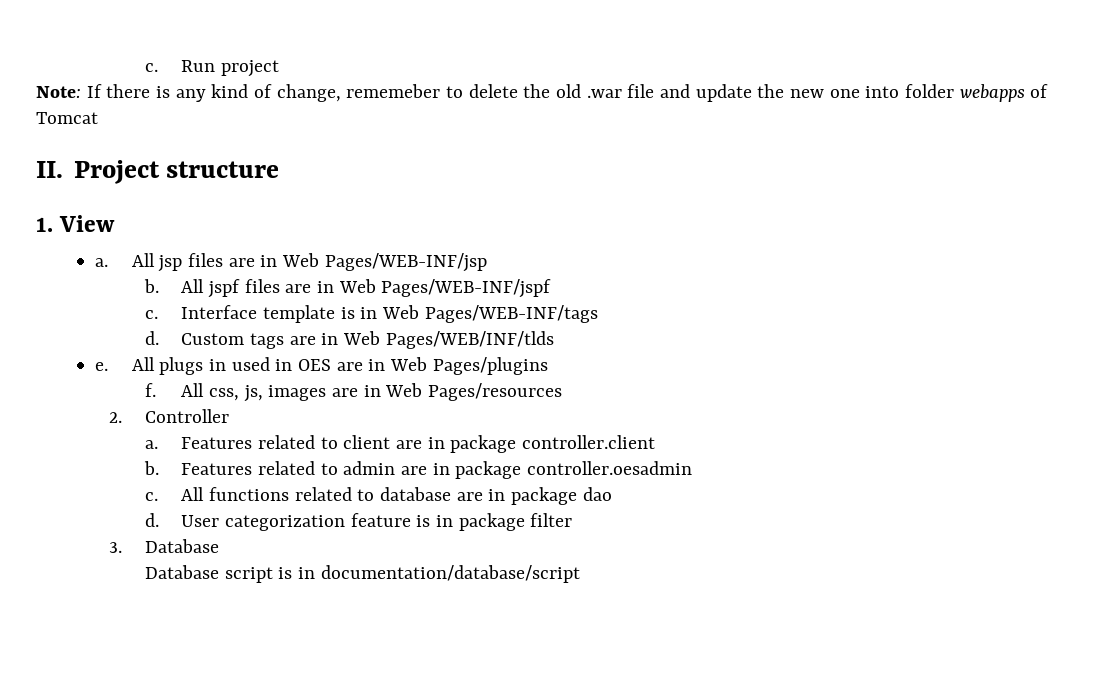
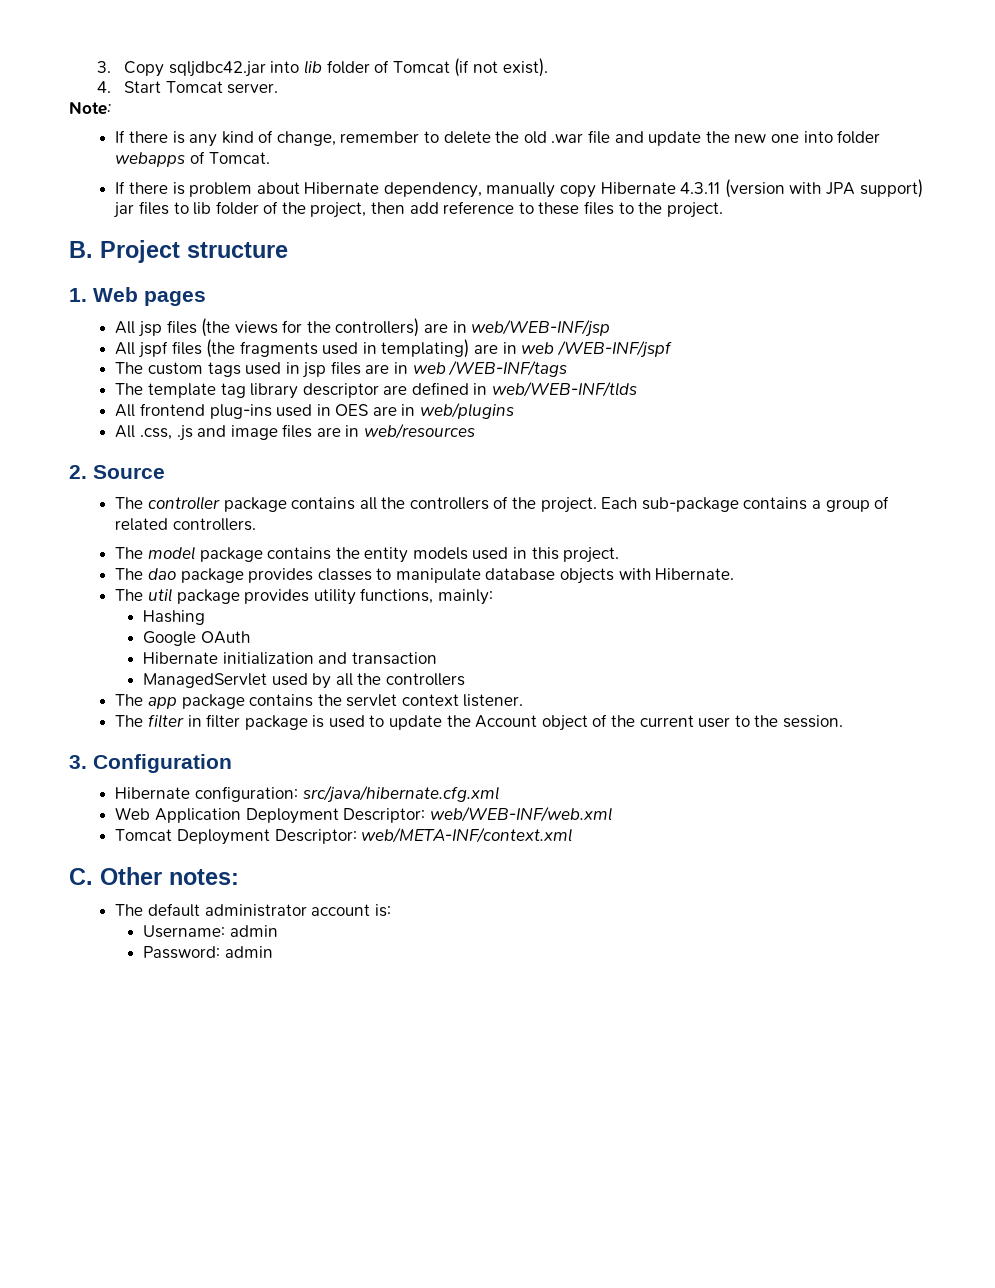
[144,60,279,77] c. Run project -> [96,58,548,77] [96,81,279,94] 3. Copy sqljdbc42.jar into lib folder of Tomcat (if not exist). // 4. Start Tomcat server.
(81, 92) none -> (111, 108) //
[346,84,441,98] rememeber -> [340,131,420,143] remember
[36,112,98,124] [36,161,63,178] Tomcat // II. -> [208,152,270,164] [115,179,923,198] [113,201,723,218] [69,241,93,258] Tomcat. // If there is problem about Hibernate dependency, manually copy Hibernate 4.3.11 (version with JPA support) jar files to lib folder of the project, then add reference to these files to the project. // B.
[59,215,116,232] [95,258,109,267] View // a. -> [93,287,206,306] Web pages //
[228,253,487,272] [143,279,552,298] [144,305,598,323] [144,331,554,349] [95,357,227,375] are in Web Pages/WEB-INF/jsp // b. All jspf files are in Web Pages/WEB-INF/jspf // c. Interface template is in Web Pages/WEB-INF/tags // d. Custom tags are in Web Pages/WEB/INF/tlds // e. All plugs in -> [201,318,611,337] [115,339,672,358] [115,360,568,378] [115,381,638,399] [115,403,272,419] (the views for the controllers) are in web/WEB-INF/jsp // All jspf files (the fragments used in templating) are in web /WEB-INF/jspf // The custom tags used in jsp files are in web /WEB-INF/tags // The template tag library descriptor are defined in web/WEB-INF/tlds // All frontend plug-ins
[390,357,548,375] [144,383,562,402] [108,409,229,423] [144,435,655,453] [143,461,692,479] [144,487,612,505] [144,513,573,531] [108,539,219,553] [144,565,580,583] Web Pages/plugins // f. All css, js, images are in Web Pages/resources // 2. Controller // a. Features related to client are in package controller.client // b. Features related to admin are in package controller.oesadmin // c. All functions related to database are in package dao // d. User categorization feature is in package filter // 3. Database // Database script is in documentation/database/script -> [420,402,515,419] [115,423,476,441] [69,465,165,479] [115,496,890,513] [115,518,256,531] [115,546,620,563] [115,568,735,584] [115,588,493,605] [142,610,205,625] [142,631,250,646] [142,652,437,665] [142,673,465,689] [115,694,524,709] [115,714,843,731] [69,754,232,773] [115,785,499,803] [115,806,612,824] [115,827,573,845] [69,867,239,885] [115,903,391,917] [142,925,278,938] [142,946,273,959] web/plugins // All .css, .js and image files are in web/resources // 2. Source // The controller package contains all the controllers of the project. Each sub-package contains a group of related controllers. // The model package contains the entity models used in this project. // The dao package provides classes to manipulate database objects with Hibernate. // The util package provides utility functions, mainly: // Hashing // Google OAuth // Hibernate initialization and transaction // ManagedServlet used by all the controllers // The app package contains the servlet context listener. // The filter in filter package is used to update the Account object of the current user to the session. // 3. Configuration // Hibernate configuration: src/java/hibernate.cfg.xml // Web Application Deployment Descriptor: web/WEB-INF/web.xml // Tomcat Deployment Descriptor: web/META-INF/context.xml // C. Other notes: // The default administrator account is: // Username: admin // Password: admin

